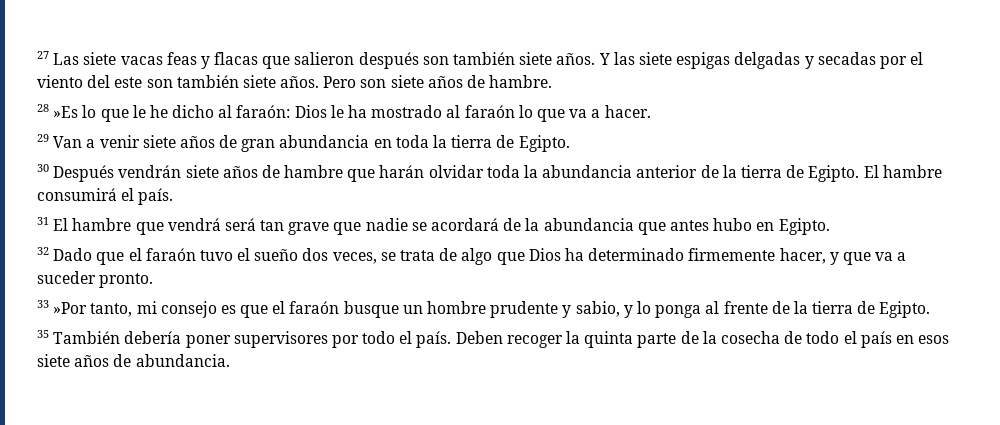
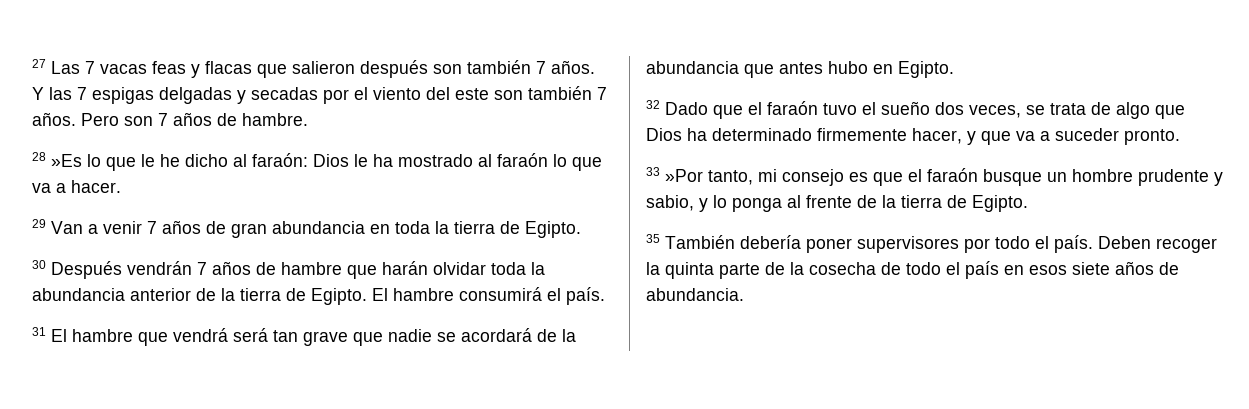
[83,52,117,65] siete -> [85,61,95,74] 7
[519,52,553,65] siete -> [536,61,546,74] 7
[638,52,672,65] siete -> [77,87,87,100] 7
[242,75,276,88] siete -> [597,87,607,100] 7
[390,75,424,88] siete -> [158,113,168,126] 7
[142,135,176,148] siete -> [147,221,157,234] 7
[185,165,219,178] siete -> [197,262,207,275] 7

